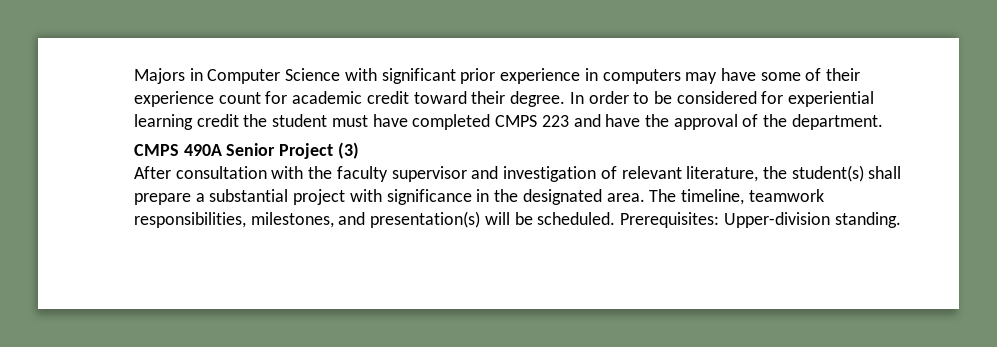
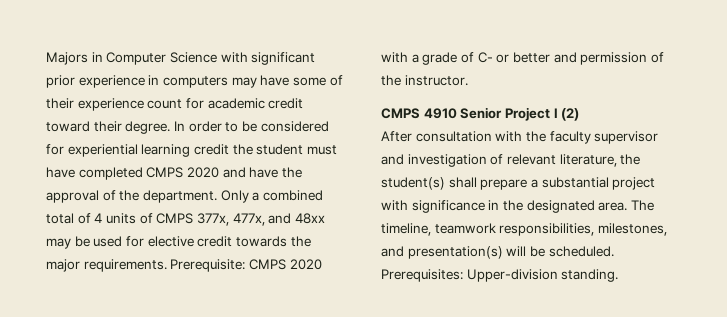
[541,115,569,127] 223 -> [186,167,219,178] 2020
[134,144,222,156] // CMPS 490A -> [220,190,323,203] [46,213,325,226] [46,236,311,249] [46,259,322,272] [381,52,664,65] [381,75,468,86] [381,108,457,119] Only a combined total of 4 units of CMPS 377x, 477x, and 48xx may be used for elective credit towards the major requirements. Prerequisite: CMPS 2020 with a grade of C- or better and permission of the instructor. // CMPS 4910
[337,142,359,159] (3) -> [553,108,580,121] I (2)

